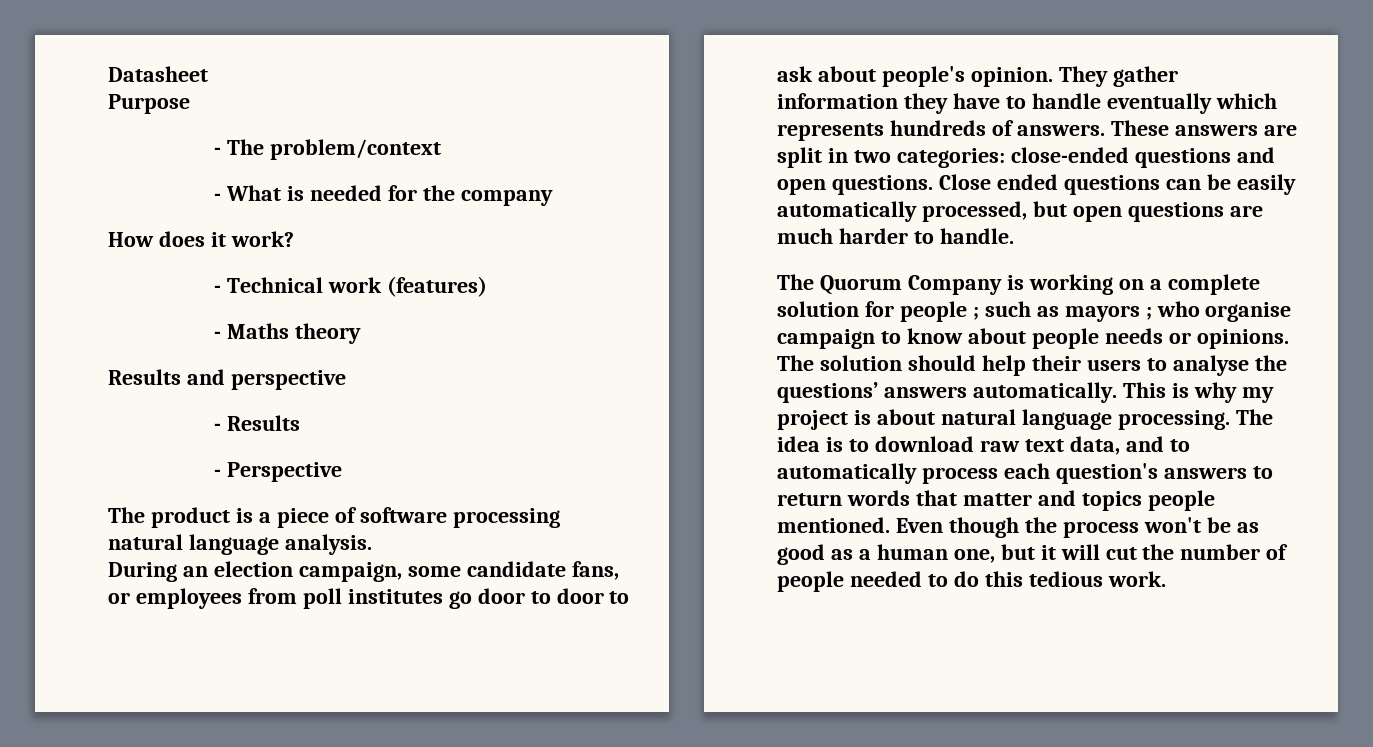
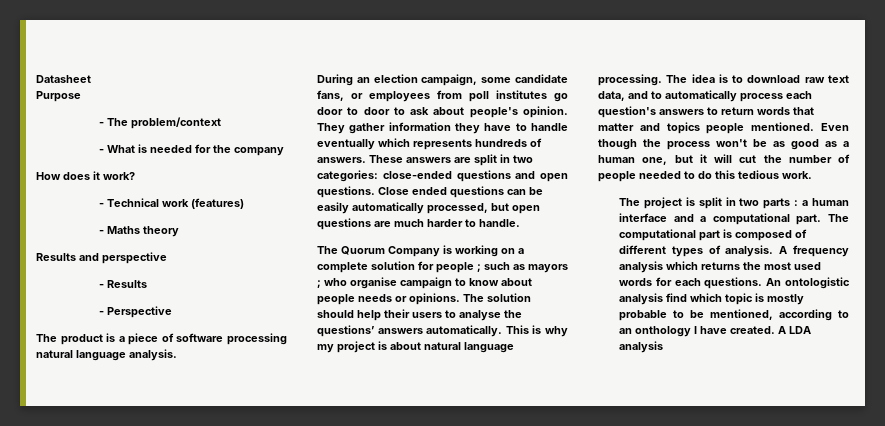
(1166, 579) none -> [619,197,849,209] [619,213,849,225] [619,229,808,241] [619,245,849,257] [619,261,822,273] [619,277,850,289] [619,293,805,305] [619,309,849,321] [619,326,812,337] [619,341,664,353] // The project is split in two parts : a human interface and a computational part. The computational part is composed of different types of analysis. A frequency analysis which returns the most used words for each questions. An ontologistic analysis find which topic is mostly probable to be mentioned, according to an onthology I have created. A LDA analysis

